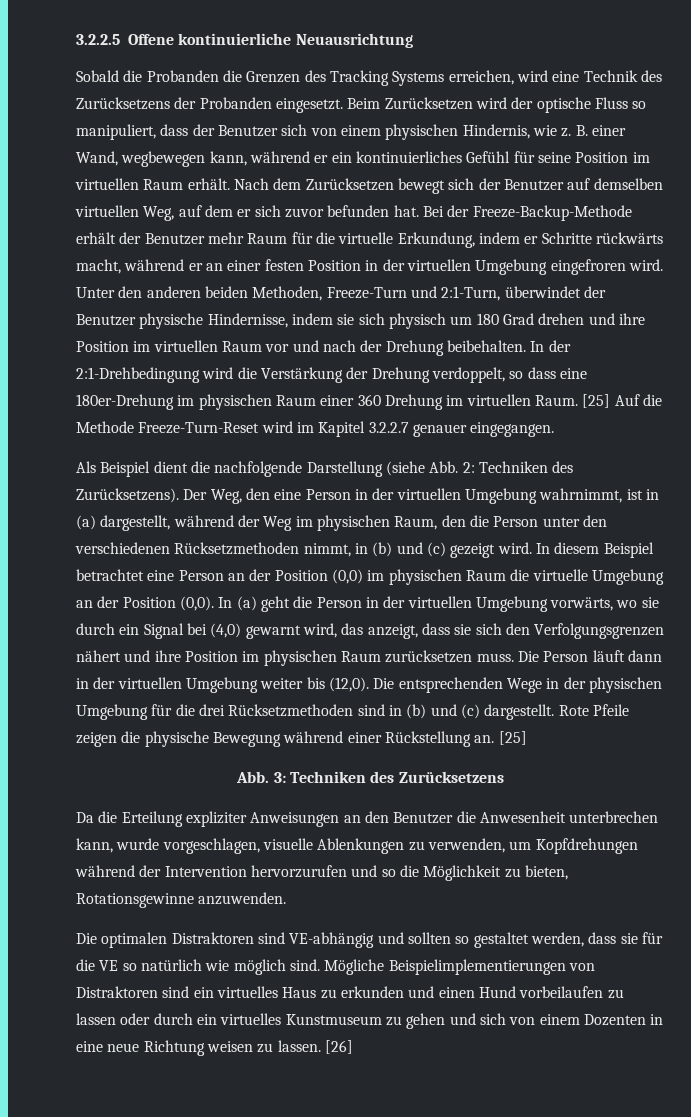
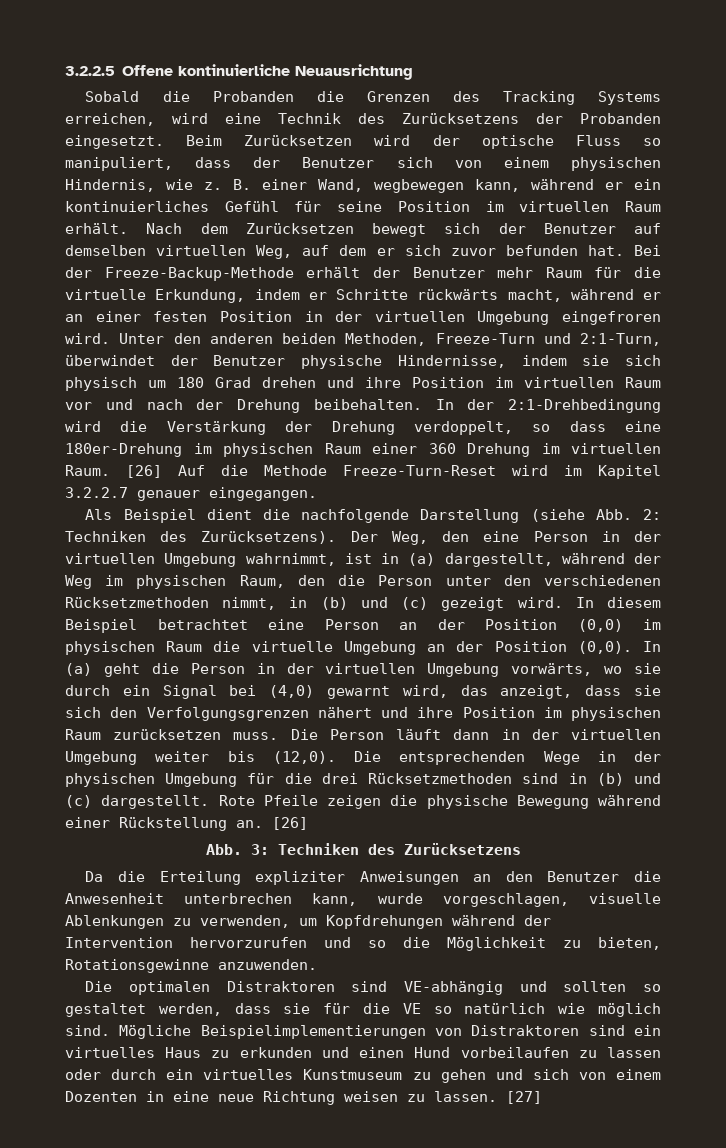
[582,394,611,408] [25] -> [126,465,162,478] [26]
[498,731,527,745] [25] -> [272,817,308,830] [26]
[324,1040,353,1054] [26] -> [506,1091,542,1104] [27]

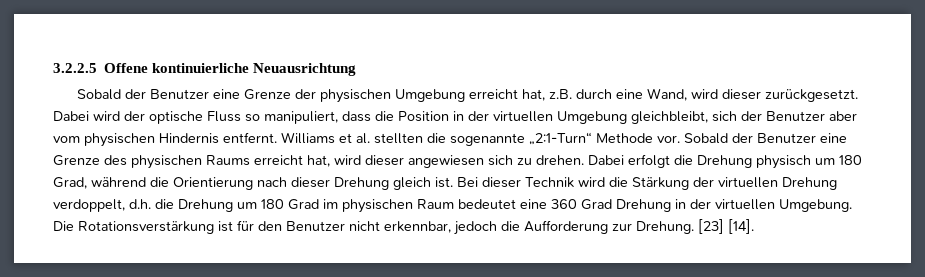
[162,91,661,105] [65,113,661,126] [65,135,353,149] die Probanden die Grenzen des Tracking Systems erreichen, wird eine Technik des Zurücksetzens der Probanden eingesetzt. Beim Zurücksetzen -> [125,88,859,103] [53,111,89,121] der Benutzer eine Grenze der physischen Umgebung erreicht hat, z.B. durch eine Wand, wird dieser zurückgesetzt. Dabei
[253,157,662,171] [65,179,661,193] [65,201,661,212] [65,223,661,237] [65,245,662,259] [65,267,661,281] [65,289,661,303] [65,311,208,322] der Benutzer sich von einem physischen Hindernis, wie z. B. einer Wand, wegbewegen kann, während er ein kontinuierliches Gefühl für seine Position im virtuellen Raum erhält. Nach dem Zurücksetzen bewegt sich der Benutzer auf demselben virtuellen Weg, auf dem er sich zuvor befunden hat. Bei der Freeze-Backup-Methode erhält der Benutzer mehr Raum für die virtuelle Erkundung, indem er Schritte rückwärts macht, während er an einer festen -> [375,111,394,121] die
[562,311,661,325] [65,333,661,346] [65,355,661,369] [65,377,661,391] [65,399,661,413] [65,421,661,435] [65,443,661,457] [65,465,661,479] [65,487,317,501] [85,509,661,523] [65,531,661,545] [65,553,661,567] [65,575,661,589] [65,597,661,611] [65,619,661,633] [65,641,661,655] [65,663,661,677] [65,685,661,699] [65,707,661,721] [65,729,661,740] [65,751,661,765] [65,773,661,787] [65,795,661,809] [65,817,308,831] [205,843,521,855] [85,871,662,885] [65,893,661,907] [65,915,551,929] [65,937,661,951] [65,959,317,973] [85,981,661,995] [65,1003,661,1017] [65,1025,661,1039] [65,1047,661,1058] [65,1069,662,1083] [65,1091,542,1105] eingefroren wird. Unter den anderen beiden Methoden, Freeze-Turn und 2:1-Turn, überwindet der Benutzer physische Hindernisse, indem sie sich physisch um 180 Grad drehen und ihre Position im virtuellen Raum vor und nach der Drehung beibehalten. In der 2:1-Drehbedingung wird die Verstärkung der Drehung verdoppelt, so dass eine 180er-Drehung im physischen Raum einer 360 Drehung im virtuellen Raum. [26] Auf die Methode Freeze-Turn-Reset wird im Kapitel 3.2.2.7 genauer eingegangen. // Als Beispiel dient die nachfolgende Darstellung (siehe Abb. 2: Techniken des Zurücksetzens). Der Weg, den eine Person in der virtuellen Umgebung wahrnimmt, ist in (a) dargestellt, während der Weg im physischen Raum, den die Person unter den verschiedenen Rücksetzmethoden nimmt, in (b) und (c) gezeigt wird. In diesem Beispiel betrachtet eine Person an der Position (0,0) im physischen Raum die virtuelle Umgebung an der Position (0,0). In (a) geht die Person in der virtuellen Umgebung vorwärts, wo sie durch ein Signal bei (4,0) gewarnt wird, das anzeigt, dass sie sich den Verfolgungsgrenzen nähert und ihre Position im physischen Raum zurücksetzen muss. Die Person läuft dann in der virtuellen Umgebung weiter bis (12,0). Die entsprechenden Wege in der physischen Umgebung für die drei Rücksetzmethoden sind in (b) und (c) dargestellt. Rote Pfeile zeigen die physische Bewegung während einer Rückstellung an. [26] // Abb. 3: Techniken des Zurücksetzens // Da die Erteilung expliziter Anweisungen an den Benutzer die Anwesenheit unterbrechen kann, wurde vorgeschlagen, visuelle Ablenkungen zu verwenden, um Kopfdrehungen während der Intervention hervorzurufen und so die Möglichkeit zu bieten, Rotationsgewinne anzuwenden. // Die optimalen Distraktoren sind VE-abhängig und sollten so gestaltet werden, dass sie für die VE so natürlich wie möglich sind. Mögliche Beispielimplementierungen von Distraktoren sind ein virtuelles Haus zu erkunden und einen Hund vorbeilaufen zu lassen oder durch ein virtuelles Kunstmuseum zu gehen und sich von einem Dozenten in eine neue Richtung weisen zu lassen. [27] -> [631,111,857,124] [53,132,847,147] [53,154,862,169] [53,177,837,190] [53,199,852,213] [53,219,754,235] gleichbleibt, sich der Benutzer aber vom physischen Hindernis entfernt. Williams et al. stellten die sogenannte „2:1-Turn“ Methode vor. Sobald der Benutzer eine Grenze des physischen Raums erreicht hat, wird dieser angewiesen sich zu drehen. Dabei erfolgt die Drehung physisch um 180 Grad, während die Orientierung nach dieser Drehung gleich ist. Bei dieser Technik wird die Stärkung der virtuellen Drehung verdoppelt, d.h. die Drehung um 180 Grad im physischen Raum bedeutet eine 360 Grad Drehung in der virtuellen Umgebung. Die Rotationsverstärkung ist für den Benutzer nicht erkennbar, jedoch die Aufforderung zur Drehung. [23] [14].

